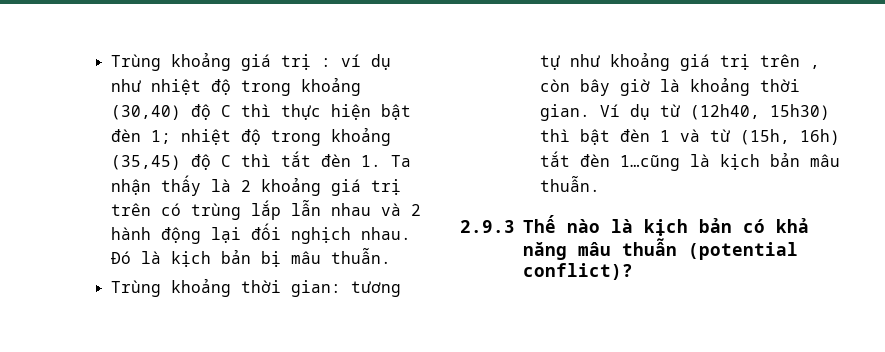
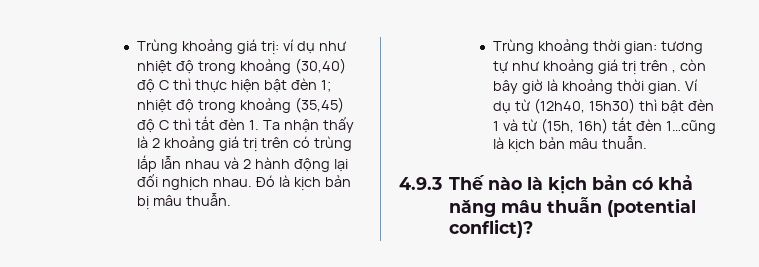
[280,54,331,70] trị : -> [260,41,279,55] trị:
[460,220,515,233] 2.9.3 -> [399,177,442,190] 4.9.3

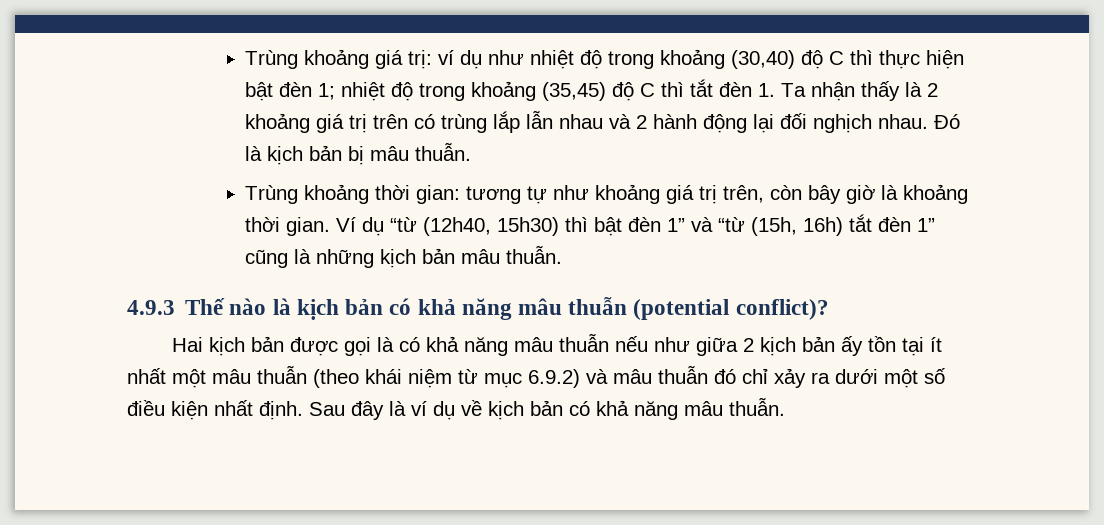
[639,60,676,73] trên , -> [723,185,765,203] trên,
[515,99,531,111] từ -> [390,217,418,232] “từ
[493,119,538,131] 1 và từ -> [667,217,746,232] 1” và “từ
[665,120,716,134] [493,137,505,149] 1…cũng là -> [917,218,936,232] [245,249,375,268] 1” cũng là những
(534, 228) none -> [172,334,943,356] [127,366,945,388] [127,398,785,420] // Hai kịch bản được gọi là có khả năng mâu thuẫn nếu như giữa 2 kịch bản ấy tồn tại ít nhất một mâu thuẫn (theo khái niệm từ mục 6.9.2) và mâu thuẫn đó chỉ xảy ra dưới một số điều kiện nhất định. Sau đây là ví dụ về kịch bản có khả năng mâu thuẫn.

